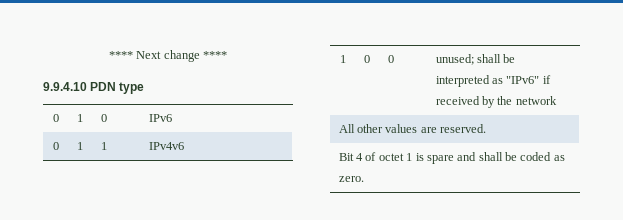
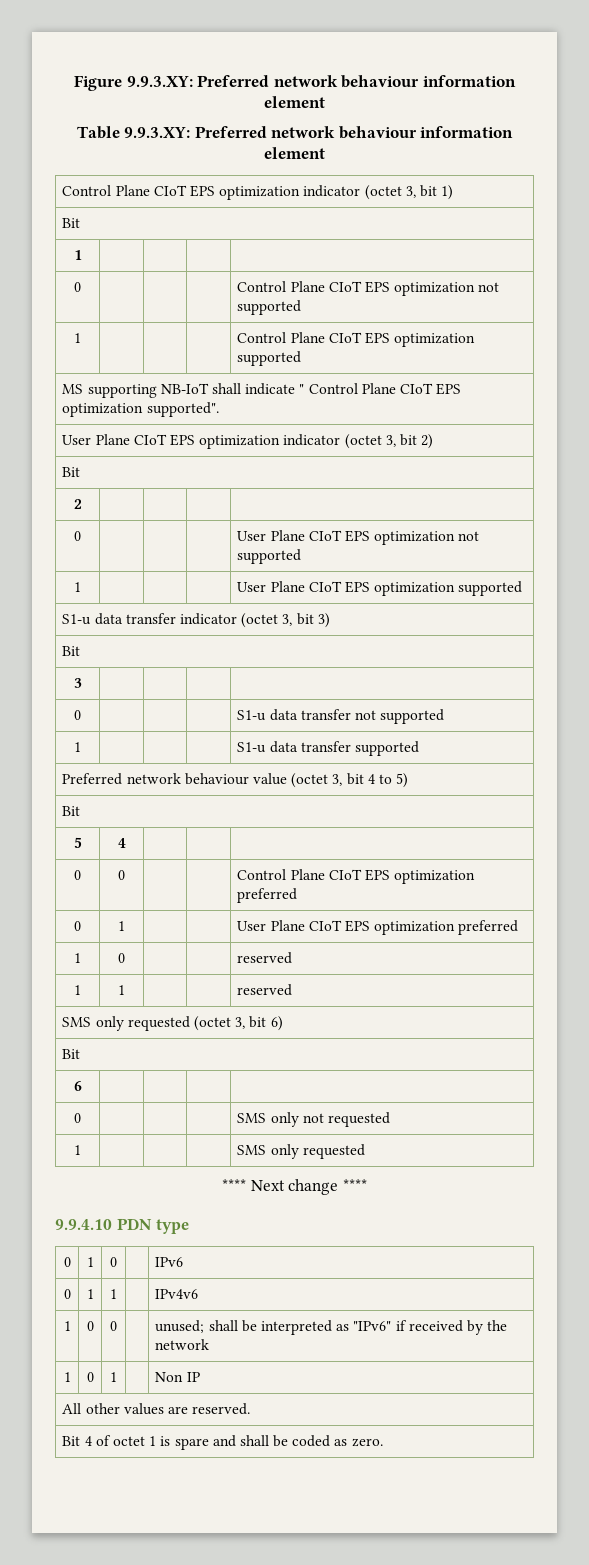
(108, 55) none -> [74,75,516,91] [264,96,325,108] [76,126,514,139] [264,147,325,159] [62,185,454,200] [62,218,81,228] [73,250,82,260] [74,282,81,292] [237,281,500,296] [237,300,302,315] [74,333,81,343] [237,332,476,347] [237,351,302,366] [62,383,462,398] [62,402,219,417] [62,434,434,449] [62,467,81,477] [73,499,82,509] [74,531,81,541] [237,530,480,545] [237,549,302,564] [74,582,81,592] [237,581,523,596] [62,613,330,628] [62,646,81,656] [73,678,82,688] [74,710,81,720] [237,709,445,724] [74,742,81,752] [237,741,420,756] [62,773,409,788] [62,806,81,816] [73,837,82,848] [117,838,126,848] [74,870,81,880] [118,870,125,880] [237,869,476,884] [237,888,298,903] [74,921,81,931] [118,921,125,931] [237,920,519,935] [74,953,81,963] [118,953,125,963] [237,952,293,964] [74,985,81,995] [118,985,125,995] [237,984,293,996] [62,1016,283,1031] [62,1049,81,1059] [73,1081,82,1091] [74,1113,81,1123] [237,1112,391,1127] [74,1145,81,1155] [237,1144,365,1159] Figure 9.9.3.XY: Preferred network behaviour information element // Table 9.9.3.XY: Preferred network behaviour information element // Control Plane CIoT EPS optimization indicator (octet 3, bit 1) // Bit // 1 | | | | // 0 | | | | Control Plane CIoT EPS optimization not supported // 1 | | | | Control Plane CIoT EPS optimization supported // MS supporting NB-IoT shall indicate " Control Plane CIoT EPS optimization supported". // User Plane CIoT EPS optimization indicator (octet 3, bit 2) // Bit // 2 | | | | // 0 | | | | User Plane CIoT EPS optimization not supported // 1 | | | | User Plane CIoT EPS optimization supported // S1-u data transfer indicator (octet 3, bit 3) // Bit // 3 | | | | // 0 | | | | S1-u data transfer not supported // 1 | | | | S1-u data transfer supported // Preferred network behaviour value (octet 3, bit 4 to 5) // Bit // 5 | 4 | | | // 0 | 0 | | | Control Plane CIoT EPS optimization preferred // 0 | 1 | | | User Plane CIoT EPS optimization preferred // 1 | 0 | | | reserved // 1 | 1 | | | reserved // SMS only requested (octet 3, bit 6) // Bit // 6 | | | | // 0 | | | | SMS only not requested // 1 | | | | SMS only requested //
(557, 100) none -> [63,1372,71,1382] [86,1372,94,1382] [110,1372,117,1382] [155,1372,200,1382] // 1 | 0 | 1 | | Non IP

